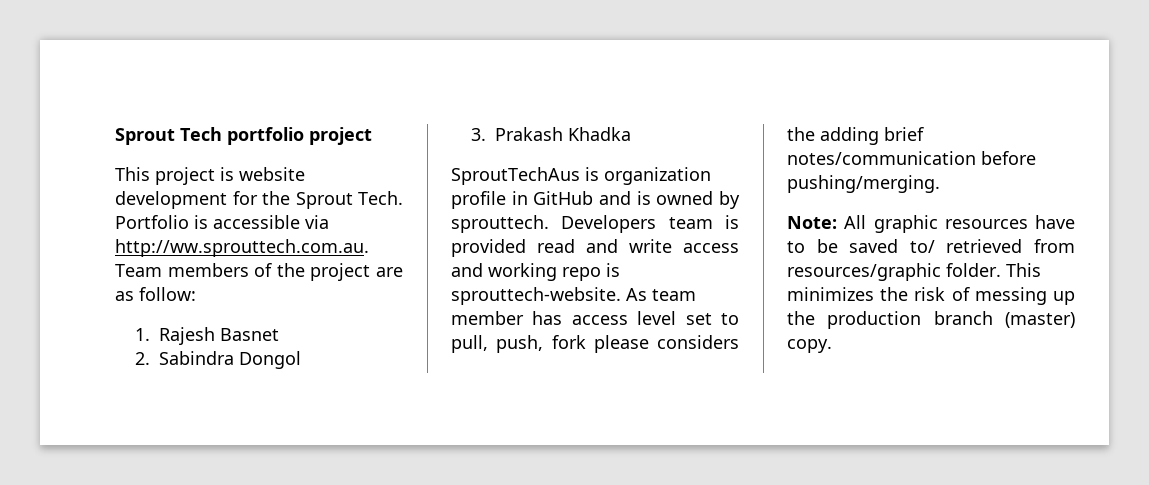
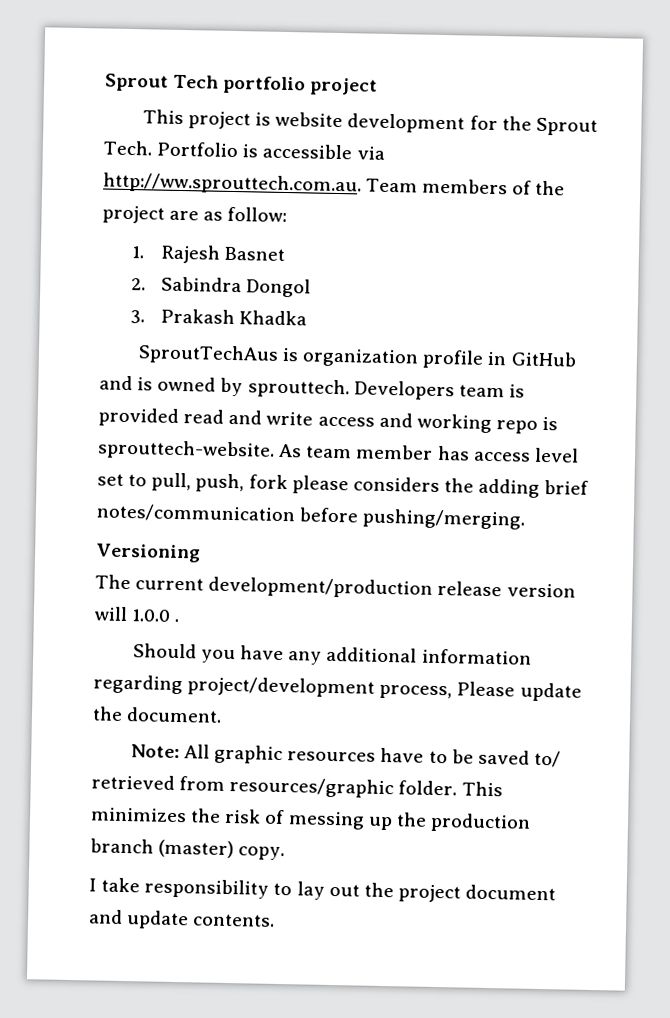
(940, 184) none -> [95,543,201,563] [95,574,576,599] [94,606,180,623] [132,643,532,665] [93,674,582,702] [92,706,223,723] // Versioning // The current development/production release version will 1.0.0 . // Should you have any additional information regarding project/development process, Please update the document.
(832, 346) none -> [89,877,557,903] [89,909,276,930] // I take responsibility to lay out the project document and update contents.

